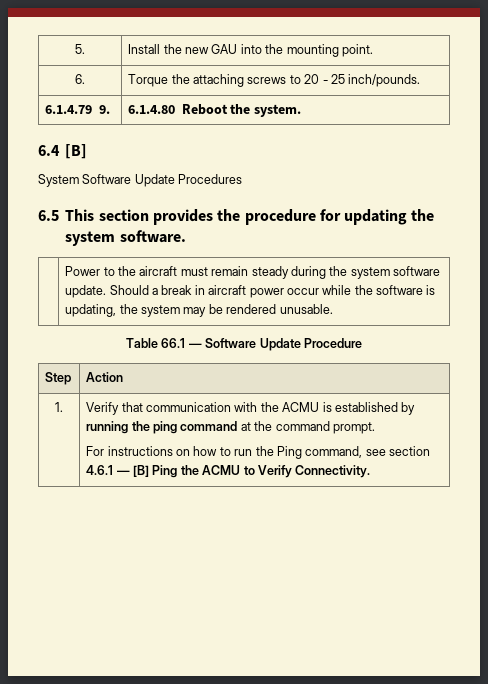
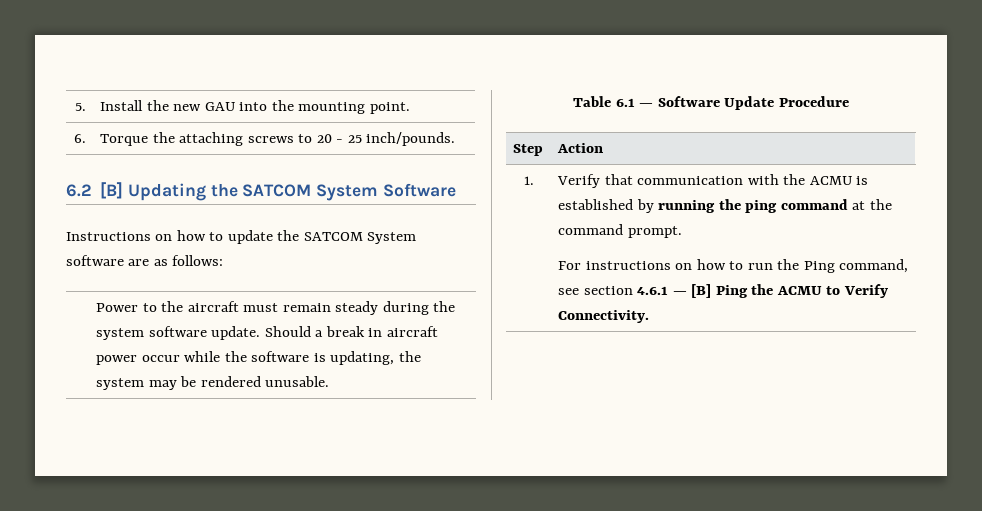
[45,105,110,114] [128,104,302,117] [38,144,88,159] [38,174,243,187] [38,209,435,225] [65,230,186,246] // 6.1.4.79 9. | 6.1.4.80 Reboot the system. // 6.4 [B] // System Software Update Procedures // 6.5 This section provides the procedure for updating the system software. -> [66,182,456,201] [66,230,417,244] [66,255,224,266] // 6.2 [B] Updating the SATCOM System Software // Instructions on how to update the SATCOM System software are as follows:
[161,338,186,348] 66.1 -> [615,98,635,107] 6.1

